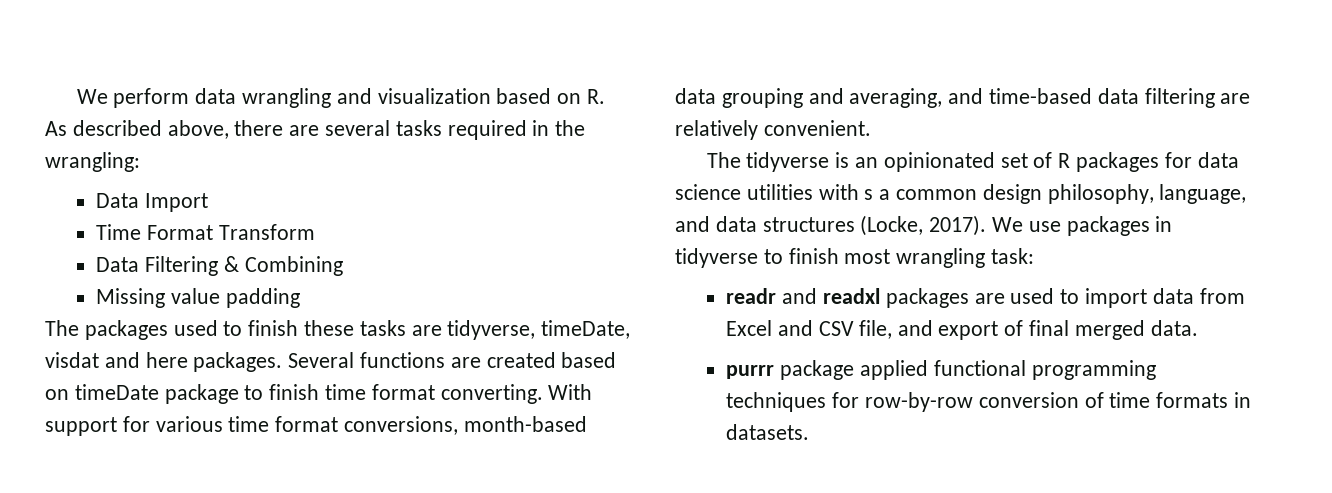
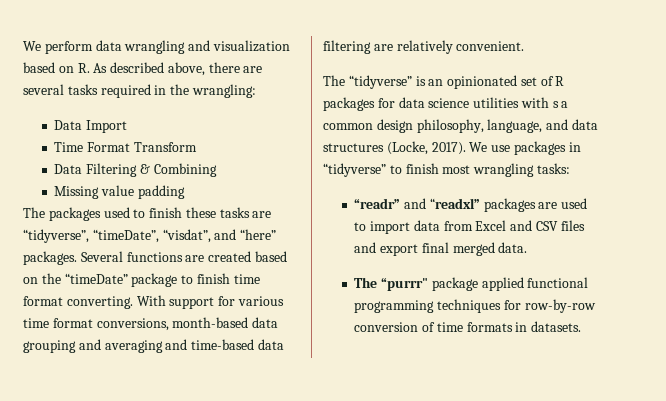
[447,320,631,340] [45,352,188,368] tidyverse, timeDate, visdat and here -> [23,229,277,243] “tidyverse”, “timeDate”, “visdat”, and “here”
[74,384,159,400] timeDate -> [41,273,128,284] the “timeDate”
[849,88,943,108] averaging, -> [104,340,163,353] averaging
[746,152,830,172] tidyverse -> [348,75,412,89] “tidyverse”
[675,248,758,268] tidyverse -> [323,163,386,177] “tidyverse”
[991,248,1035,264] [726,288,880,304] task: // readr and readxl -> [536,163,570,174] [354,198,480,209] tasks: // “readr” and “readxl”
[858,320,892,339] file, -> [560,220,585,231] files
[1004,320,1024,336] of -> (419, 250) none
[726,365,775,379] purrr -> [354,277,429,291] The “purrr"

